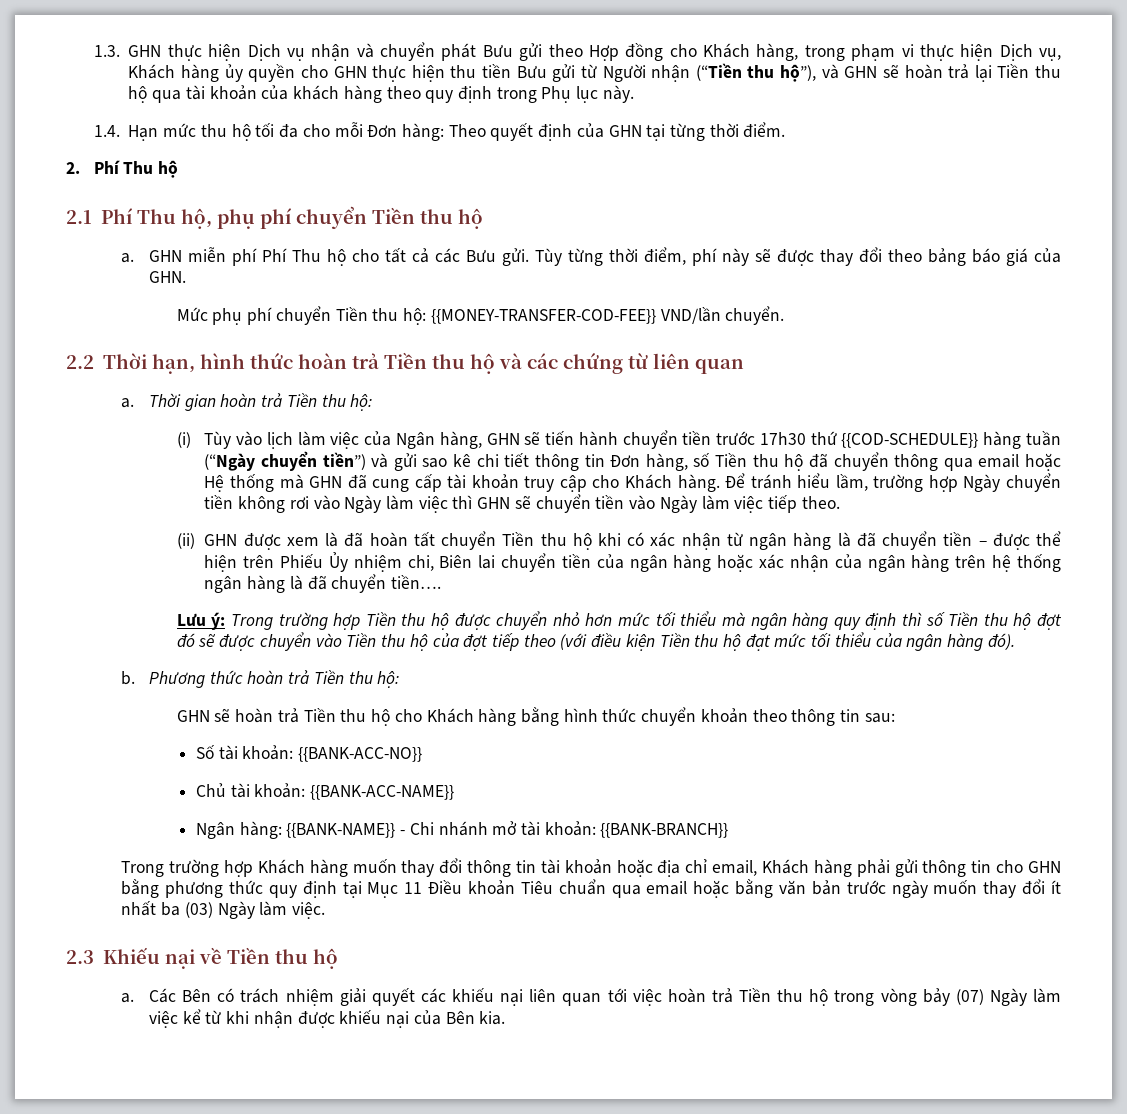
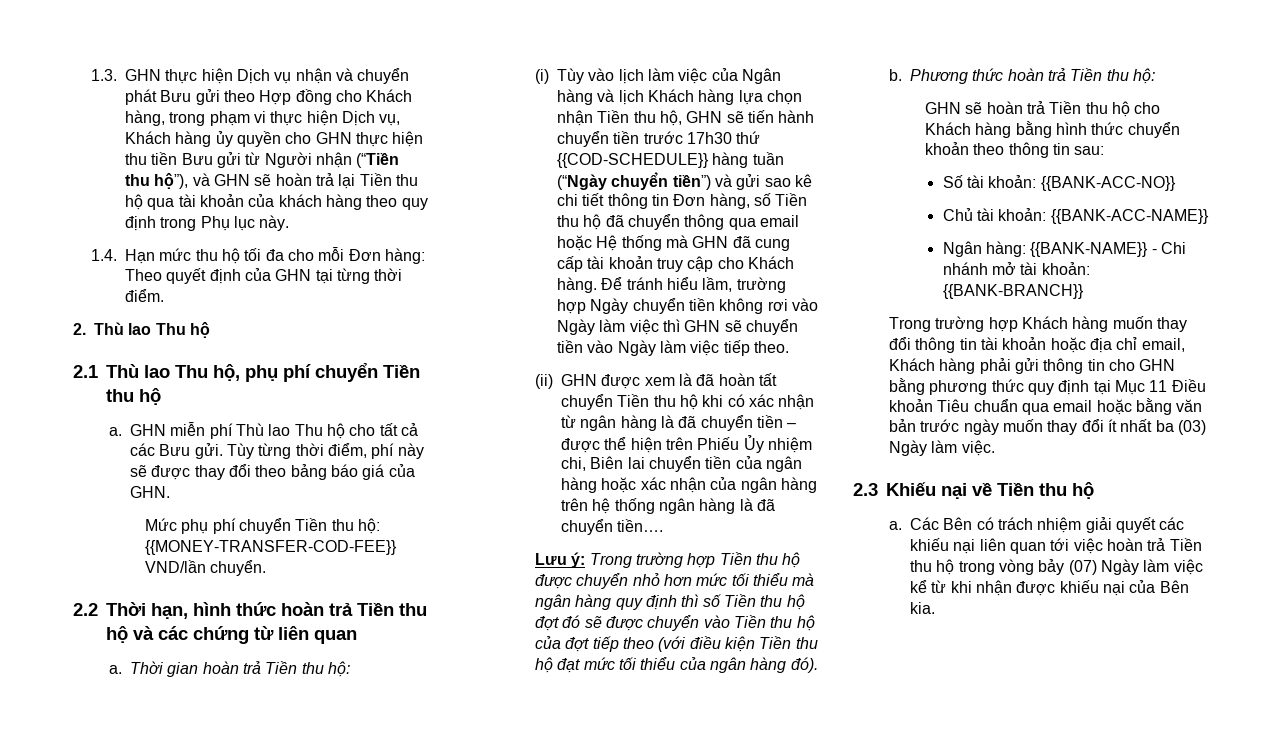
[93,160,120,174] Phí -> [94,322,152,335] Thù lao
[100,208,132,224] Phí -> [106,364,170,378] Thù lao
[262,248,288,262] Phí -> [235,423,291,436] Thù lao
[439,431,482,449] hàng, -> [557,89,802,105] [557,110,682,126] hàng và lịch Khách hàng lựa chọn nhận Tiền thu hộ,

